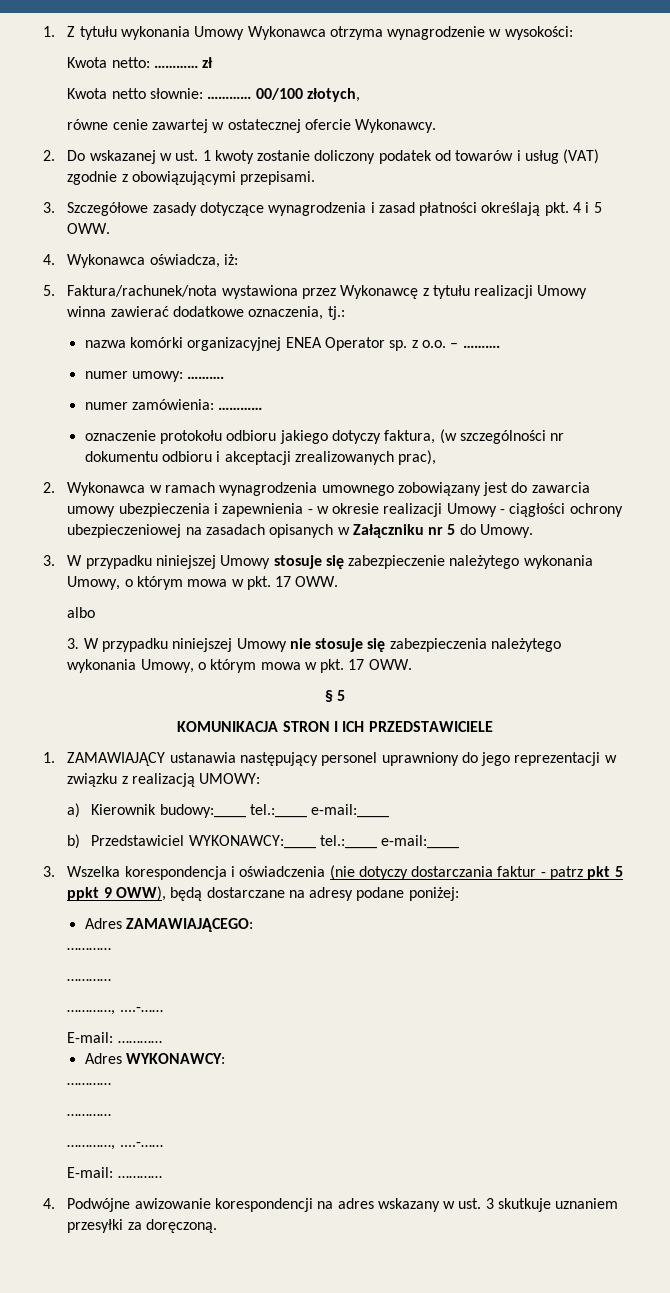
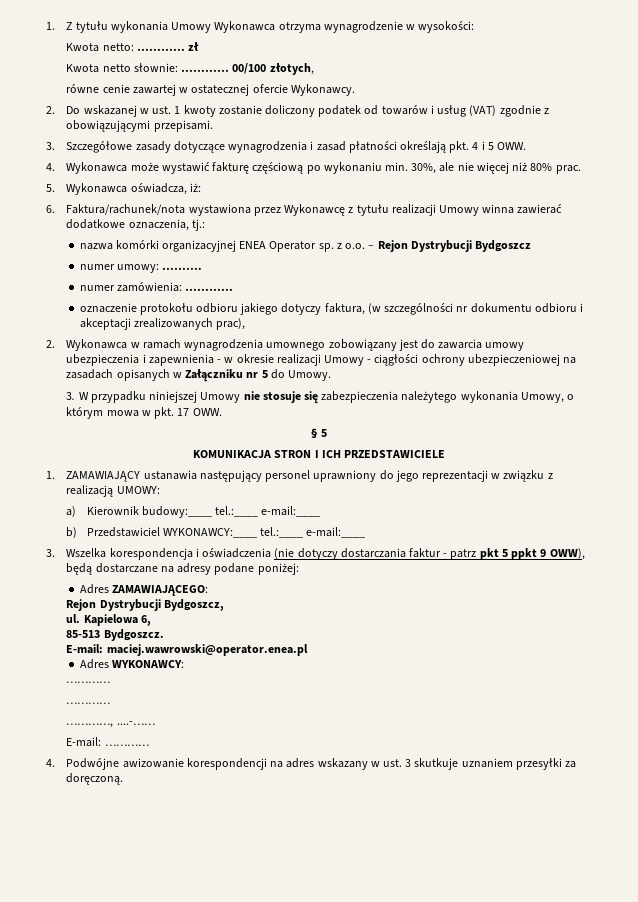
(146, 261) none -> [130,162,581,174] [46,183,128,195] może wystawić fakturę częściową po wykonaniu min. 30%, ale nie więcej niż 80% prac. // 5. Wykonawca
[43,285,55,296] 5. -> [46,205,55,213] 6.
[462,345,500,348] ………. -> [377,240,532,252] Rejon Dystrybucji Bydgoszcz
[43,555,593,569] [67,576,339,590] [67,607,96,618] // 3. W przypadku niniejszej Umowy stosuje się zabezpieczenie należytego wykonania Umowy, o którym mowa w pkt. 17 OWW. // albo -> (331, 375) none
[67,948,112,950] [67,979,112,981] [67,1007,163,1015] [67,1032,162,1043] ………… // ………… // …………, ....-…… // E-mail: ………… -> [66,599,224,611] [66,614,151,626] [66,629,164,641] [66,644,308,656] Rejon Dystrybucji Bydgoszcz, // ul. Kapielowa 6, // 85-513 Bydgoszcz. // E-mail: maciej.wawrowski@operator.enea.pl

